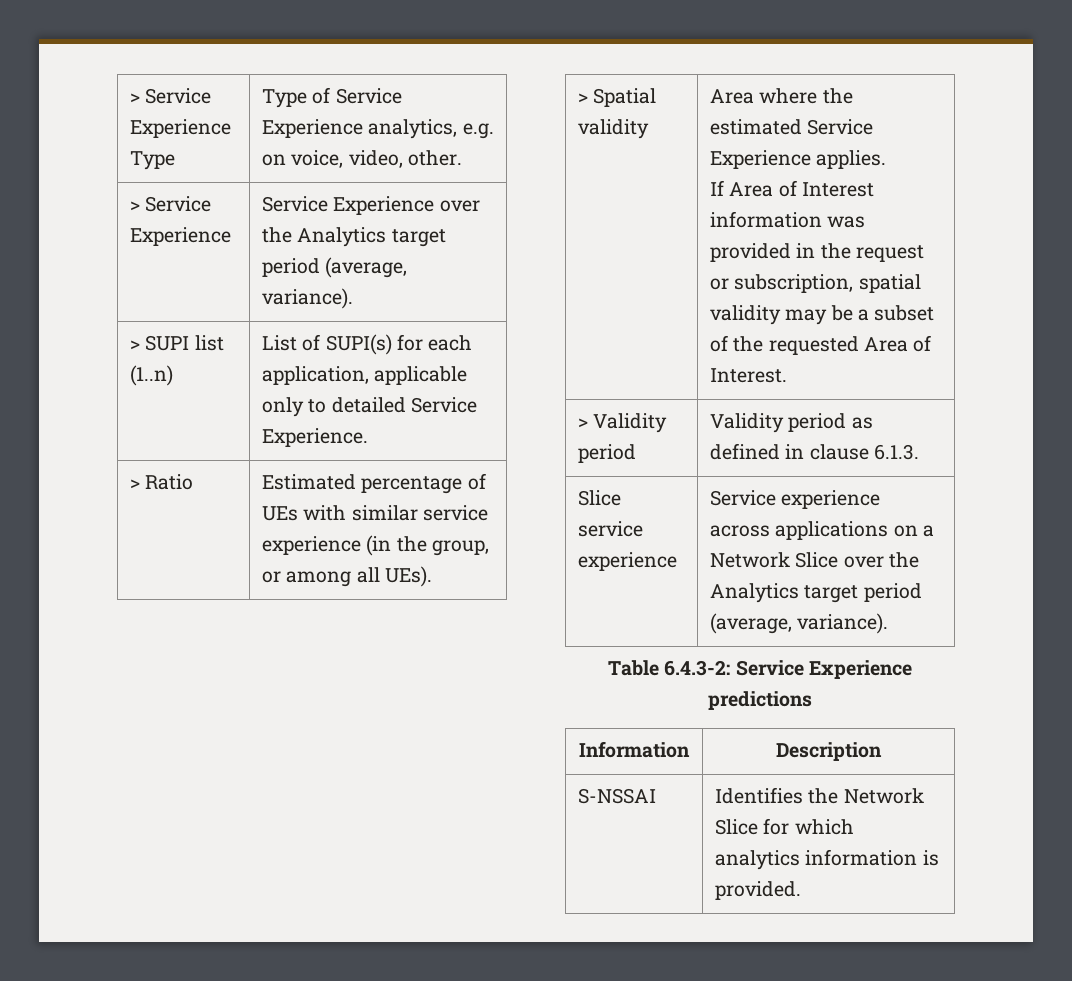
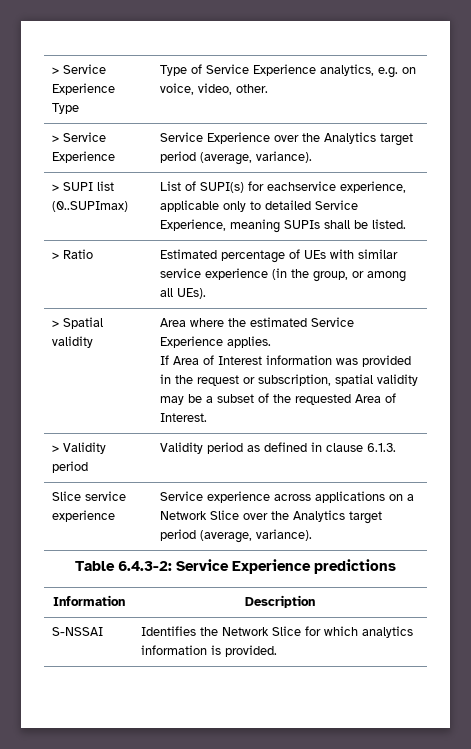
[130,365,174,386] (1..n) -> [52,201,129,212] (0..SUPImax)
[428,335,473,351] [262,366,370,385] each application, -> [267,181,407,193] eachservice experience,
[262,428,369,447] Experience. -> [160,219,407,233] Experience, meaning SUPIs shall be listed.

